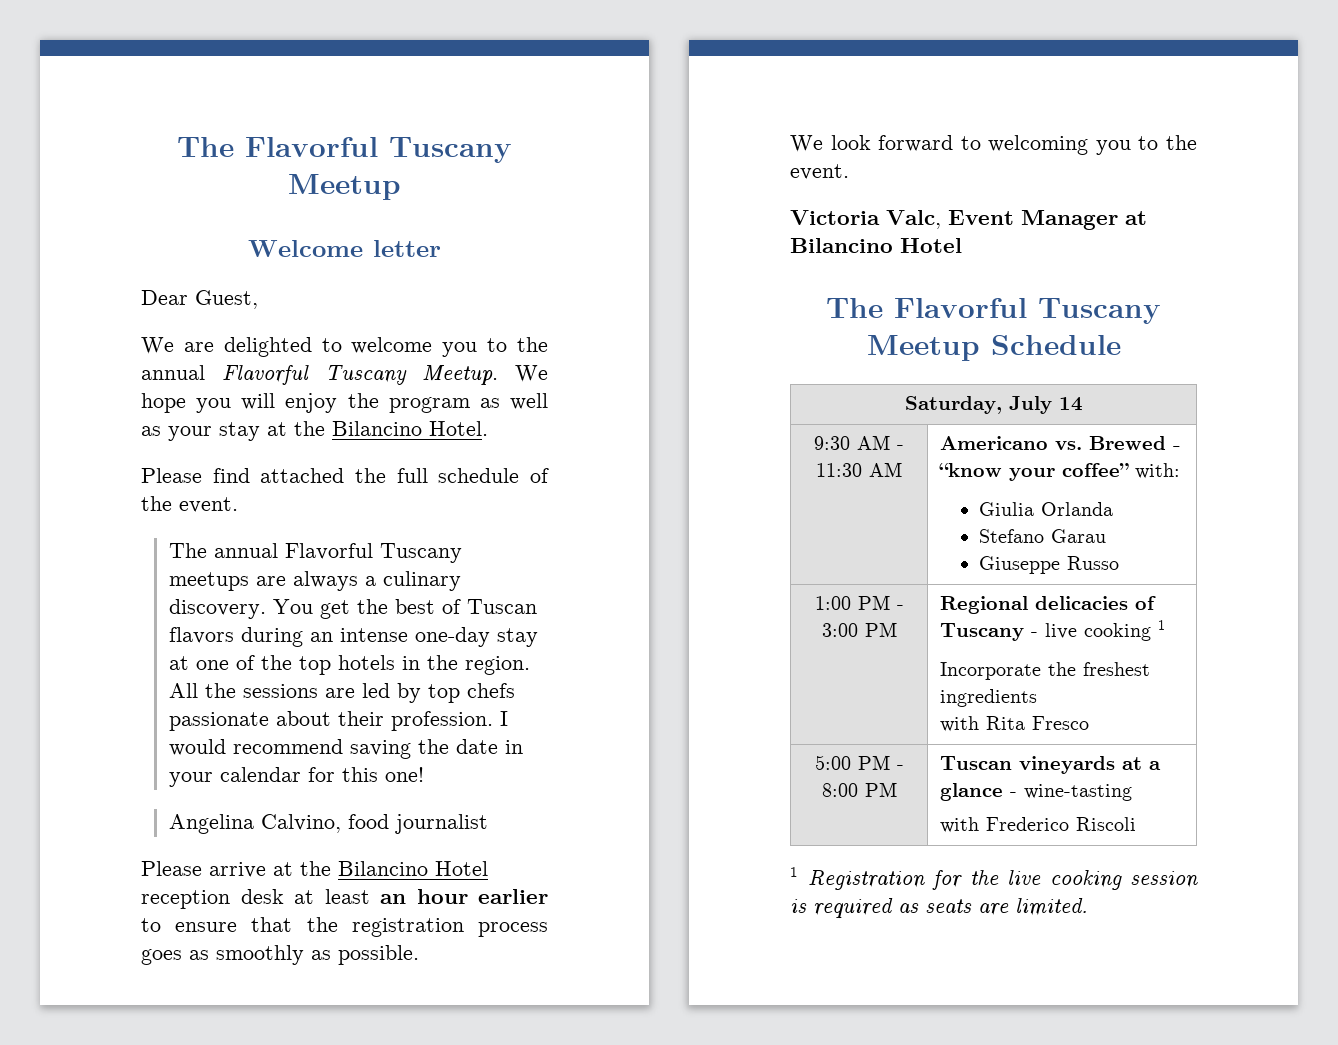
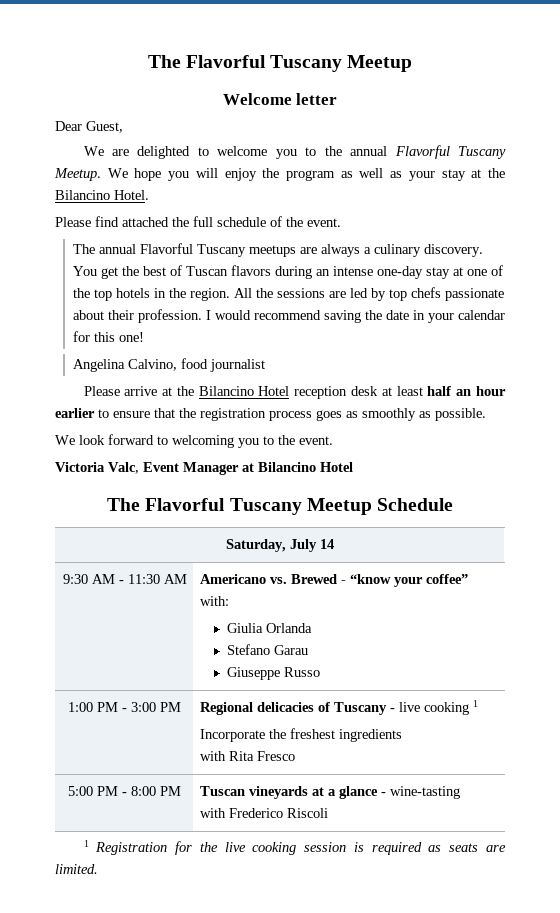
(370, 896) none -> [427,386,452,396] half

